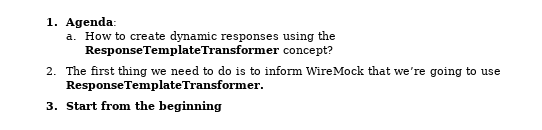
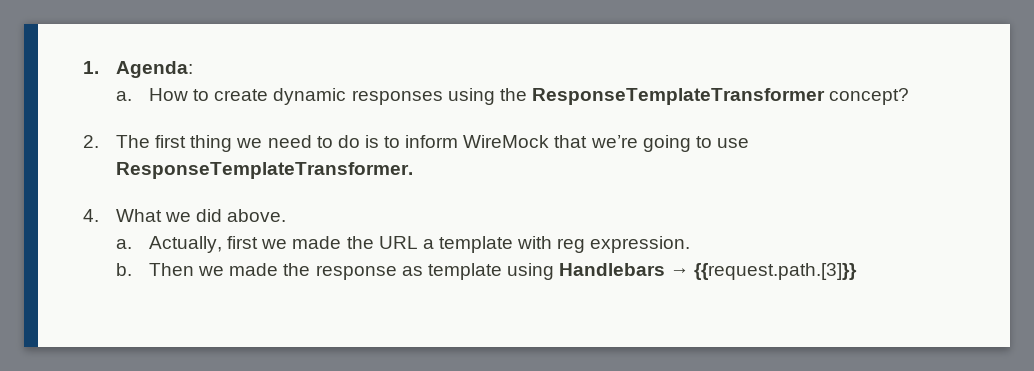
[46,101,222,112] 3. Start from the beginning -> [83,209,287,222] [116,236,691,253] [116,263,858,280] 4. What we did above. // a. Actually, first we made the URL a template with reg expression. // b. Then we made the response as template using Handlebars → {{request.path.[3]}}

